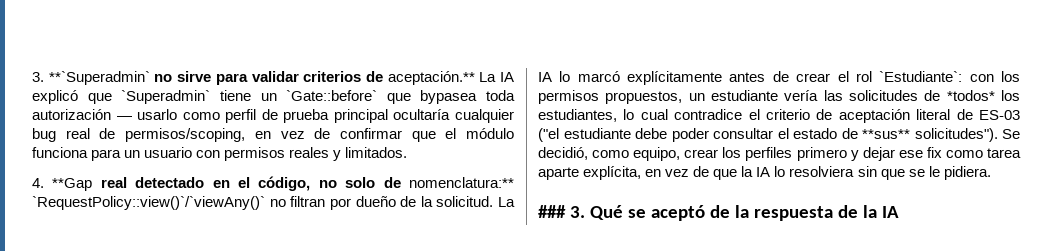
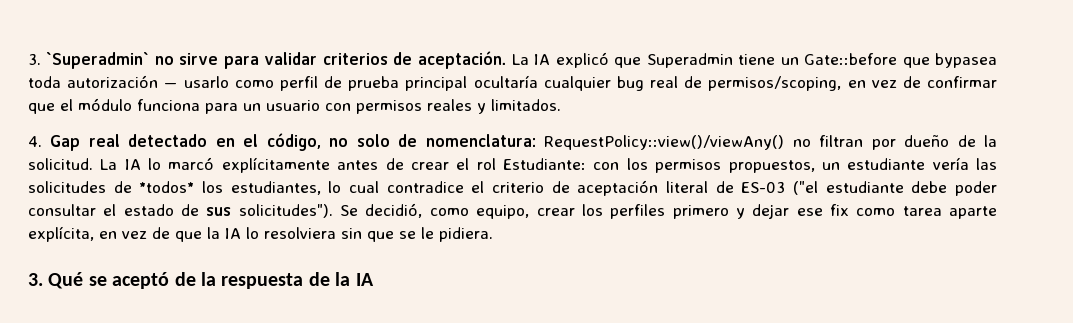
[32,71,150,85] 3. **`Superadmin` -> [28,52,150,69] 3. `Superadmin`
[387,71,475,85] aceptación.** -> [417,51,507,69] aceptación.
[121,90,211,104] `Superadmin` -> [646,53,733,68] Superadmin
[286,90,378,101] `Gate::before` -> [804,53,898,65] Gate::before
[52,178,93,191] **Gap -> [50,135,81,151] Gap
[408,177,514,188] [32,196,265,210] nomenclatura:** `RequestPolicy::view()`/`viewAny()` -> [425,134,785,150] nomenclatura: RequestPolicy::view()/viewAny()
[879,71,963,82] `Estudiante`: -> [503,158,587,170] Estudiante:
[862,129,910,139] **sus** -> [206,207,232,216] sus
[538,205,566,218] ### -> (493, 234) none

